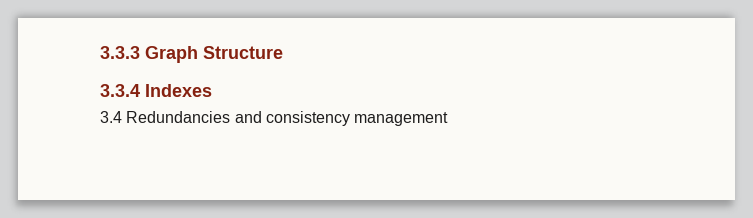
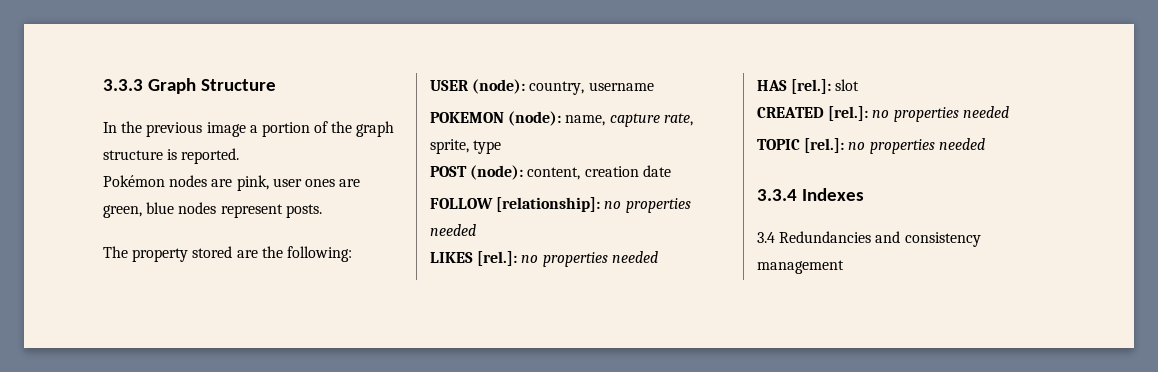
(283, 52) none -> [103,121,395,137] [103,148,240,164] [103,175,361,191] [103,202,322,218] [103,246,352,262] [430,79,654,95] [430,111,693,127] [430,139,502,154] [430,165,671,180] [430,197,691,213] [430,224,476,236] [430,251,658,267] [757,79,860,94] [757,106,1009,122] [757,138,985,154] // In the previous image a portion of the graph structure is reported. // Pokémon nodes are pink, user ones are green, blue nodes represent posts. // The property stored are the following: // USER (node): country, username // POKEMON (node): name, capture rate, sprite, type // POST (node): content, creation date // FOLLOW [relationship]: no properties needed // LIKES [rel.]: no properties needed // HAS [rel.]: slot // CREATED [rel.]: no properties needed // TOPIC [rel.]: no properties needed

